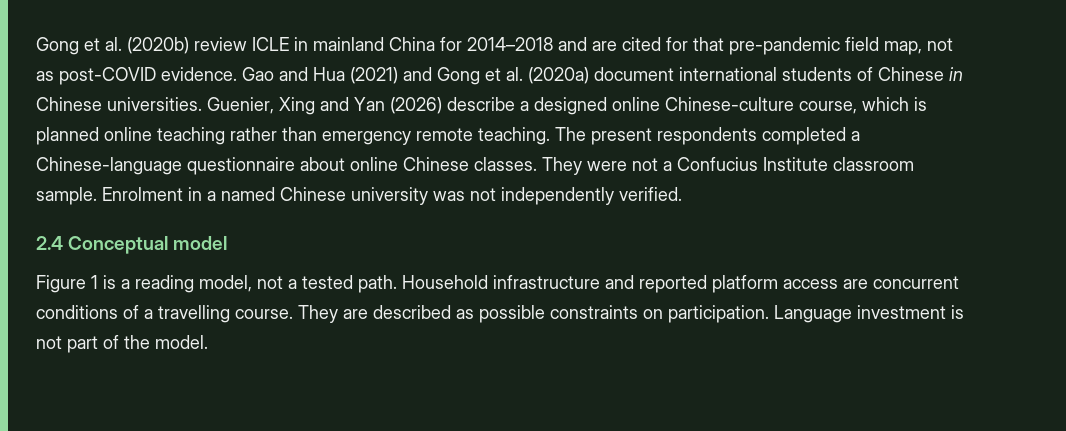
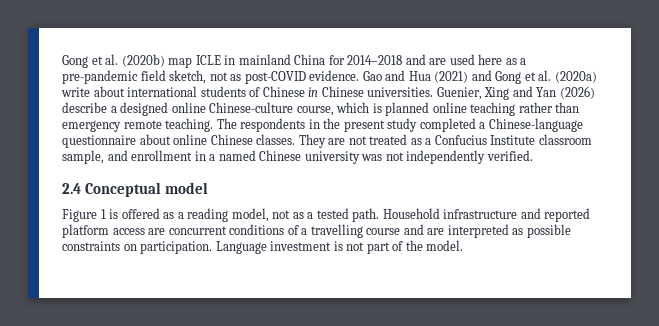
[194,37,247,51] review -> [168,57,193,68] map
[622,37,724,51] cited for that -> [449,54,527,65] used here as a
[884,41,922,55] map, -> [169,70,207,84] sketch,
[594,67,674,81] document -> [61,86,125,97] write about
[591,127,757,145] present respondents -> [240,118,418,132] respondents in the present study
[587,158,658,171] were not -> [328,134,422,145] are not treated as
[36,187,183,205] sample. Enrolment -> [62,150,193,164] sample, and enrollment
(116, 282) none -> [121,208,175,219] offered as
(283, 282) none -> [292,212,304,219] as
[235,305,451,323] course. They are described -> [366,224,509,238] course and are interpreted

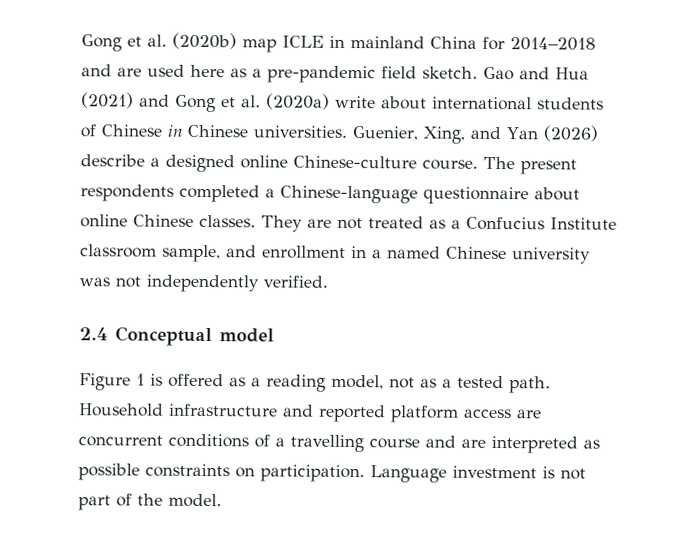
[169,70,360,84] sketch, not as post-COVID evidence. -> [422,66,478,79] sketch.
[484,87,510,100] Xing -> [423,126,465,144] Xing,
[296,102,580,116] [62,118,418,132] course, which is planned online teaching rather than emergency remote teaching. The respondents in the present study -> [422,156,577,175] [80,184,174,202] course. The present respondents

